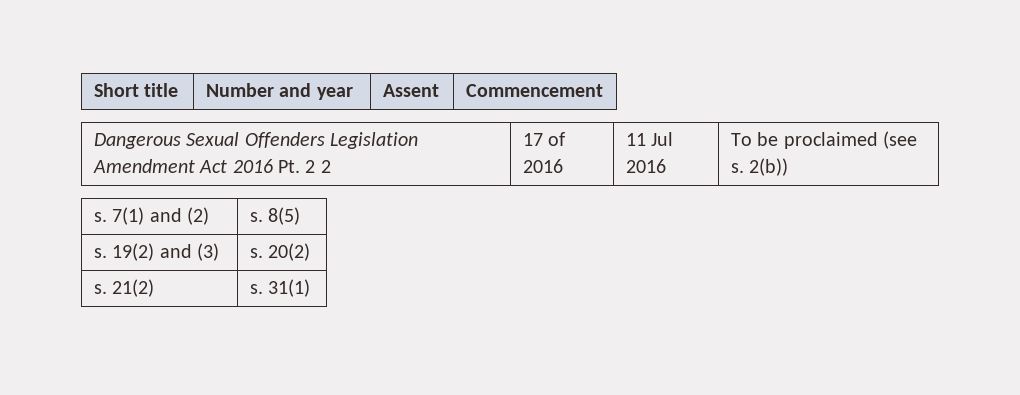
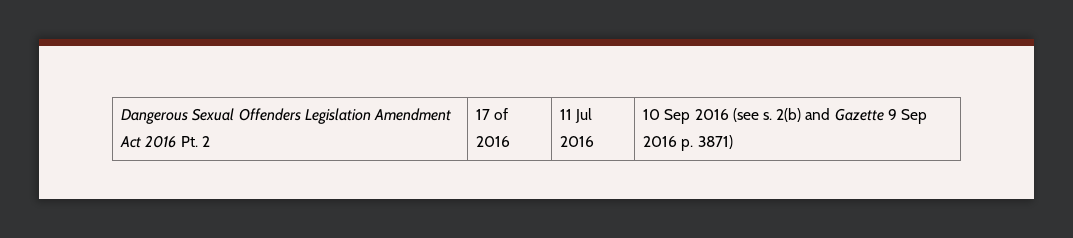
[93,83,179,97] [205,83,353,100] [382,84,439,97] [465,84,603,97] Short title | Number and year | Assent | Commencement // -> (121, 116) none
[320,160,331,173] 2 -> (210, 141) none
[730,131,918,149] [730,158,789,176] [93,207,210,225] [249,207,301,225] [93,243,220,261] [249,243,311,261] [93,279,155,297] [249,279,311,297] To be proclaimed (see s. 2(b)) // s. 7(1) and (2) | s. 8(5) // s. 19(2) and (3) | s. 20(2) // s. 21(2) | s. 31(1) -> [643,108,927,124] [643,135,733,151] 10 Sep 2016 (see s. 2(b) and Gazette 9 Sep 2016 p. 3871)

